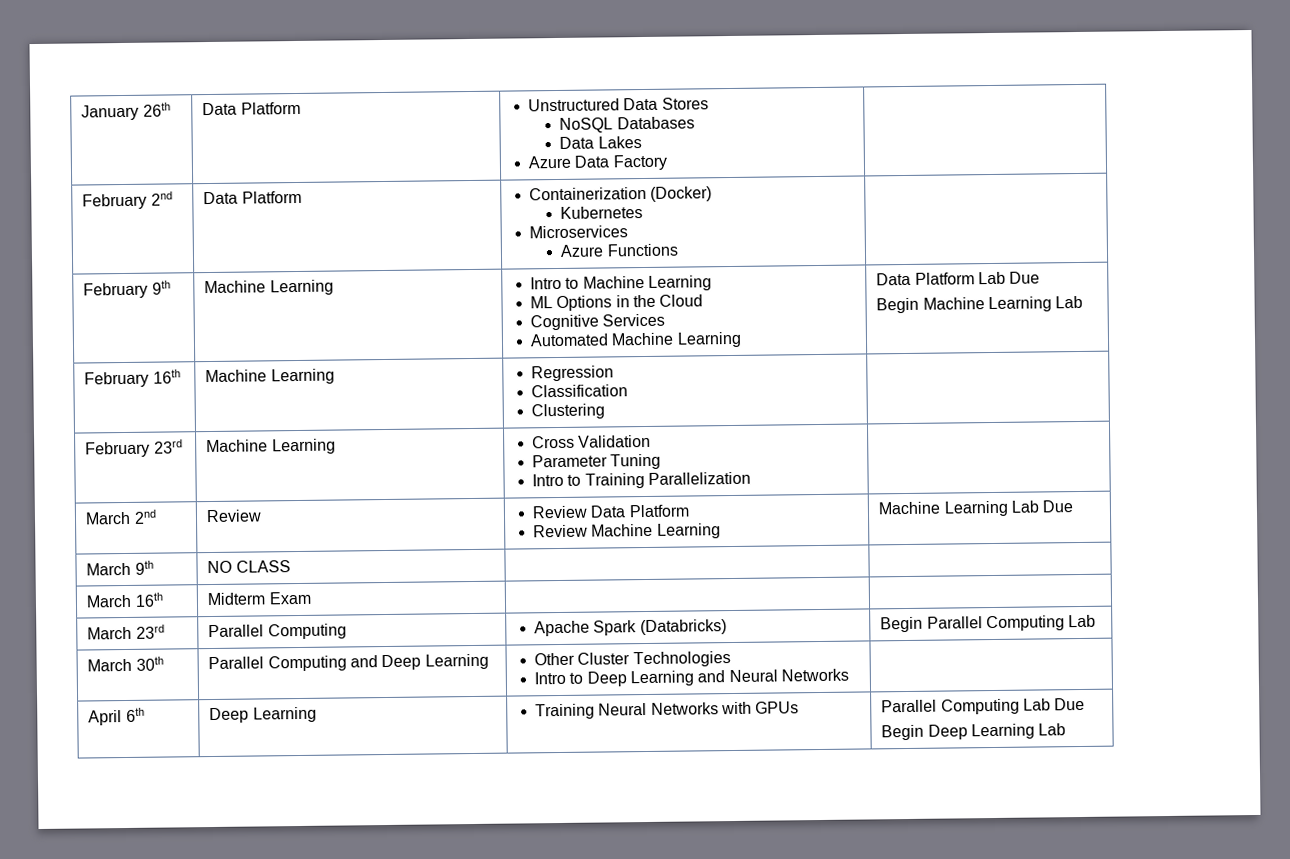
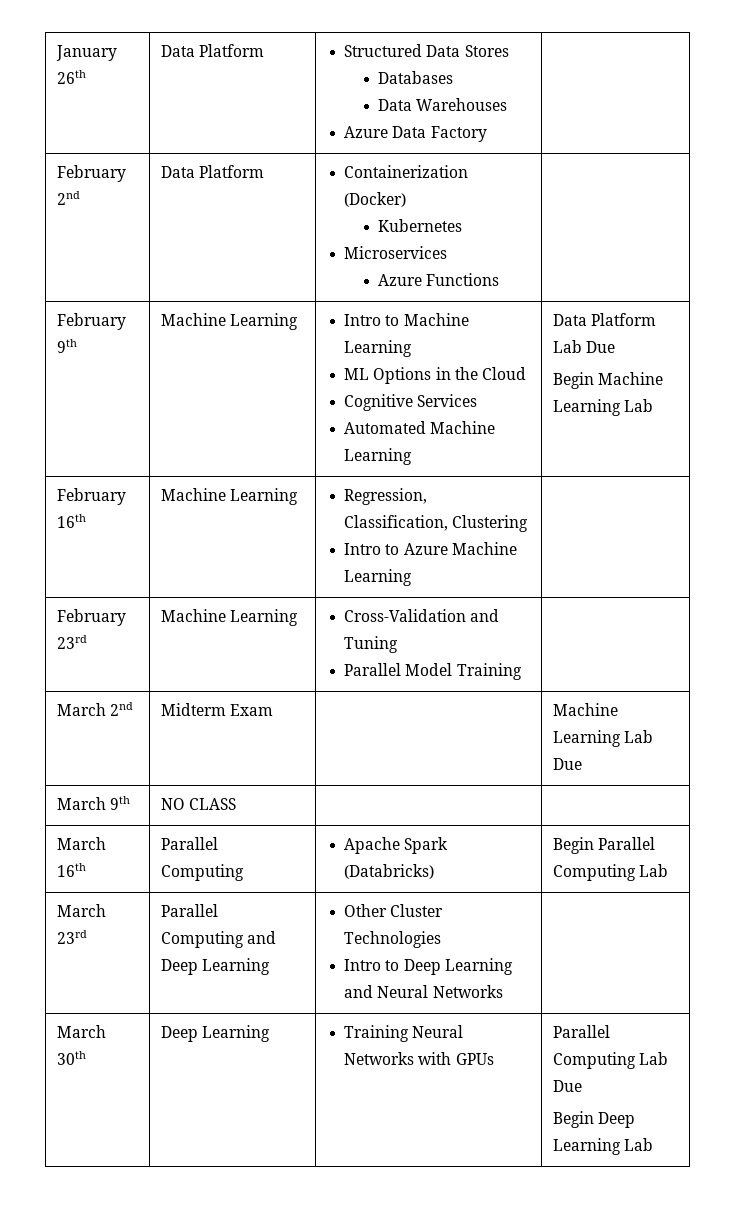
[528,98,621,112] Unstructured -> [344,44,423,57] Structured
[559,117,614,133] NoSQL -> (509, 51) none
[597,136,642,149] Lakes -> [416,98,508,111] Warehouses
[531,365,615,382] [531,384,629,398] [531,403,606,420] Regression // Classification // Clustering -> [344,488,428,505] [344,515,529,532] [344,542,517,555] [344,569,413,586] Regression, Classification, Clustering // Intro to Azure Machine Learning
[532,434,652,449] [532,454,609,468] Cross Validation // Parameter -> [344,609,500,622] Cross-Validation and
[532,471,752,489] Intro to Training Parallelization -> [344,663,522,680] Parallel Model Training
[206,509,263,523] [532,504,690,519] [533,523,721,539] Review | Review Data Platform // Review Machine Learning -> [161,703,274,716] Midterm Exam |
[207,591,311,606] [87,624,165,640] | Midterm Exam | | // March 23rd -> (87, 870) none
[135,656,164,671] 30th -> [57,930,88,944] 23rd
[88,707,145,726] April 6th -> [57,1025,107,1038] [57,1051,87,1065] March 30th

